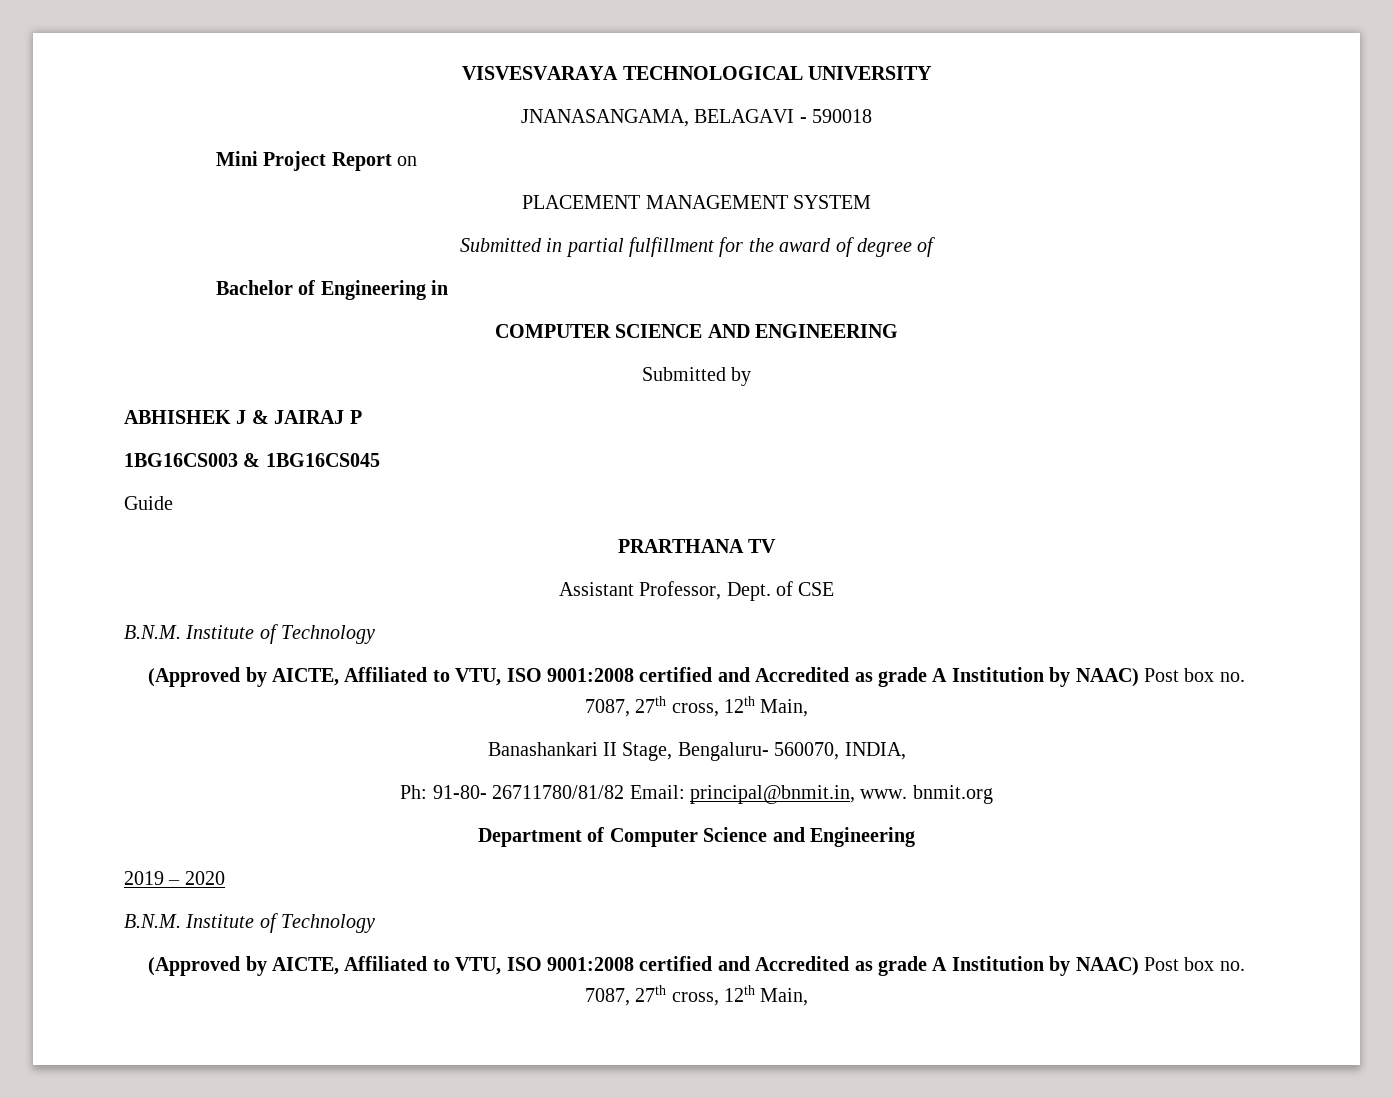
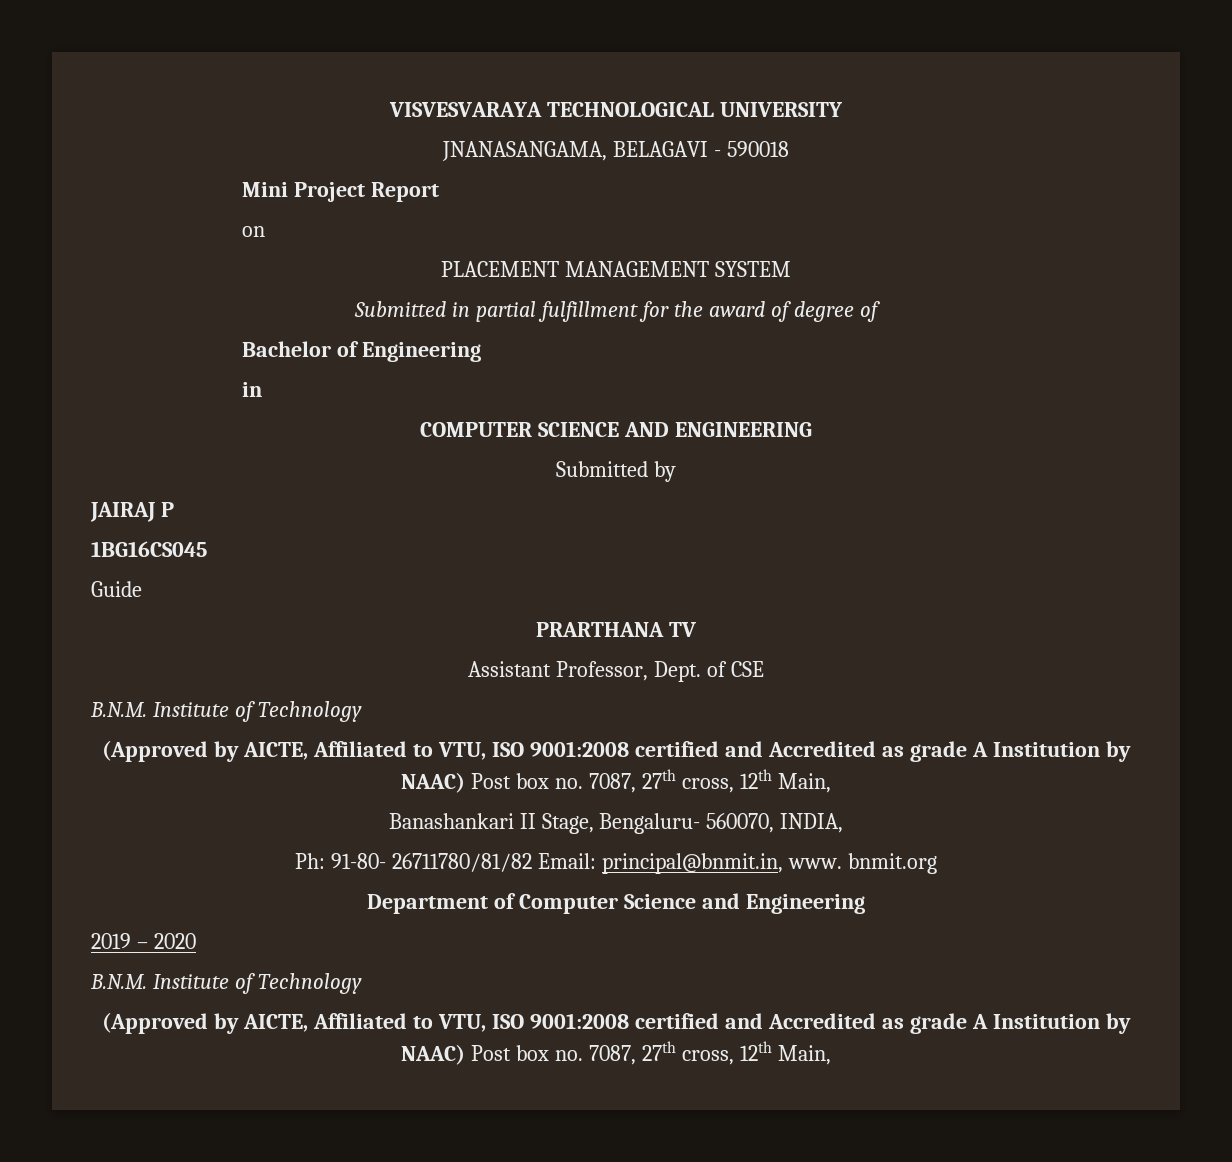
(392, 161) none -> (440, 192) //
(426, 290) none -> (482, 352) //
[124,410,269,424] ABHISHEK J & -> (676, 471) none
[124,453,261,467] 1BG16CS003 & -> (174, 509) none

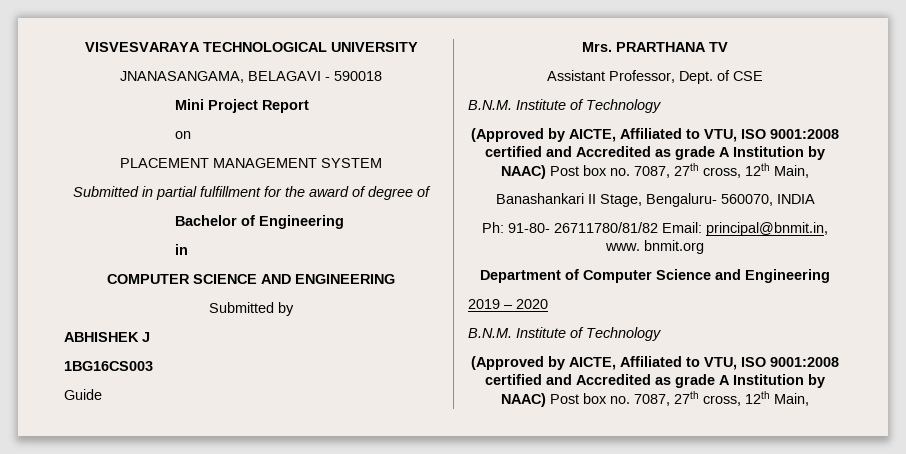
[90,502,174,522] [91,541,207,557] JAIRAJ P // 1BG16CS045 -> [64,332,150,342] [64,361,153,371] ABHISHEK J // 1BG16CS003
(142, 589) none -> [582,42,612,52] Mrs.
[780,813,844,833] INDIA, -> [776,194,815,204] INDIA

